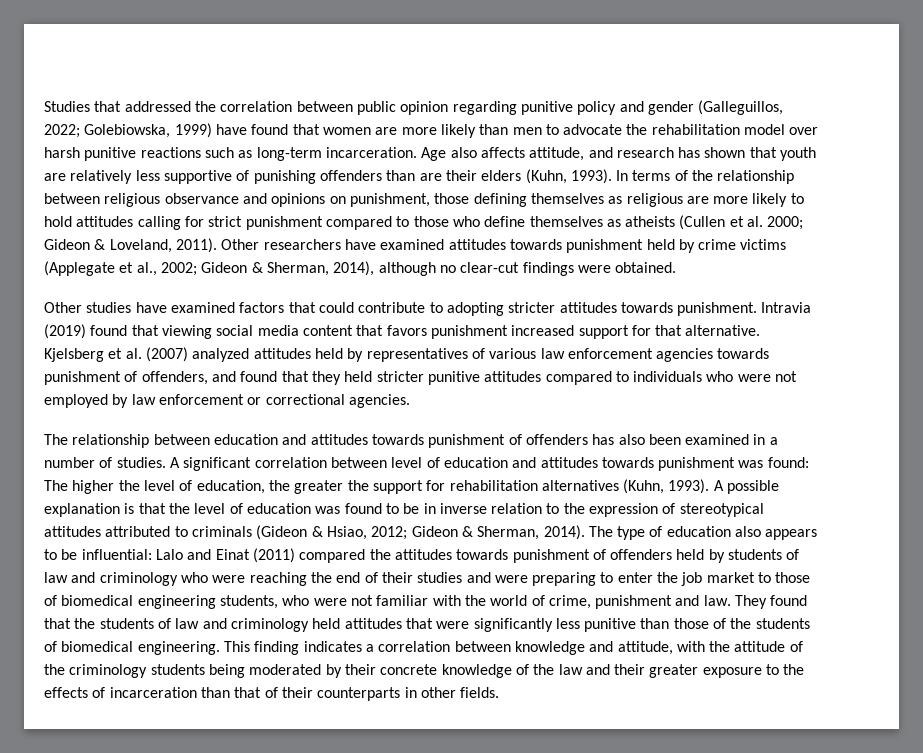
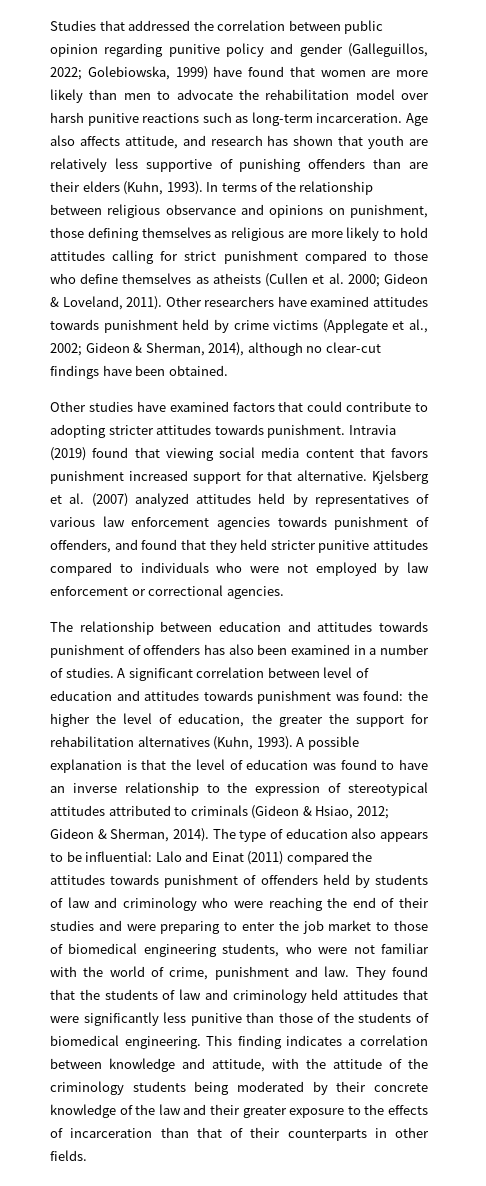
[577,265,611,273] were -> [102,365,166,376] have been
[44,480,68,491] The -> [408,690,428,701] the
[403,503,543,514] be in inverse relation -> [398,759,428,770] [50,782,199,796] have an inverse relationship

